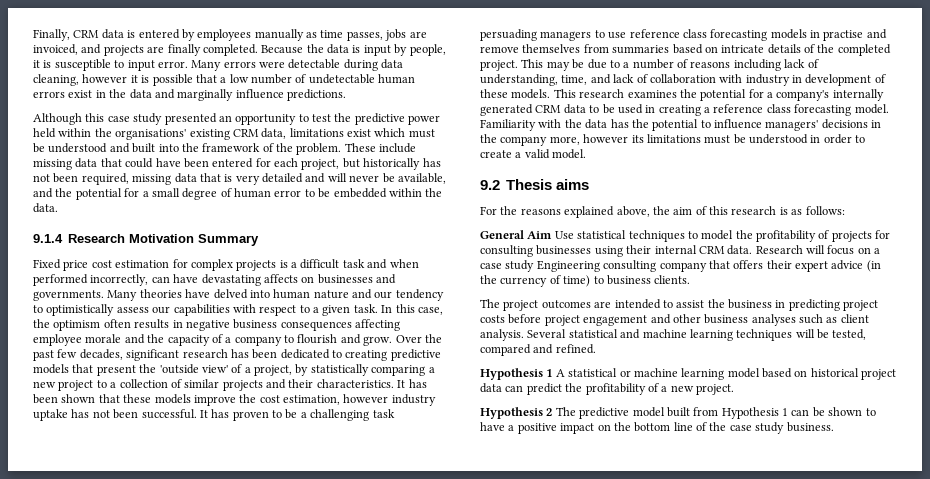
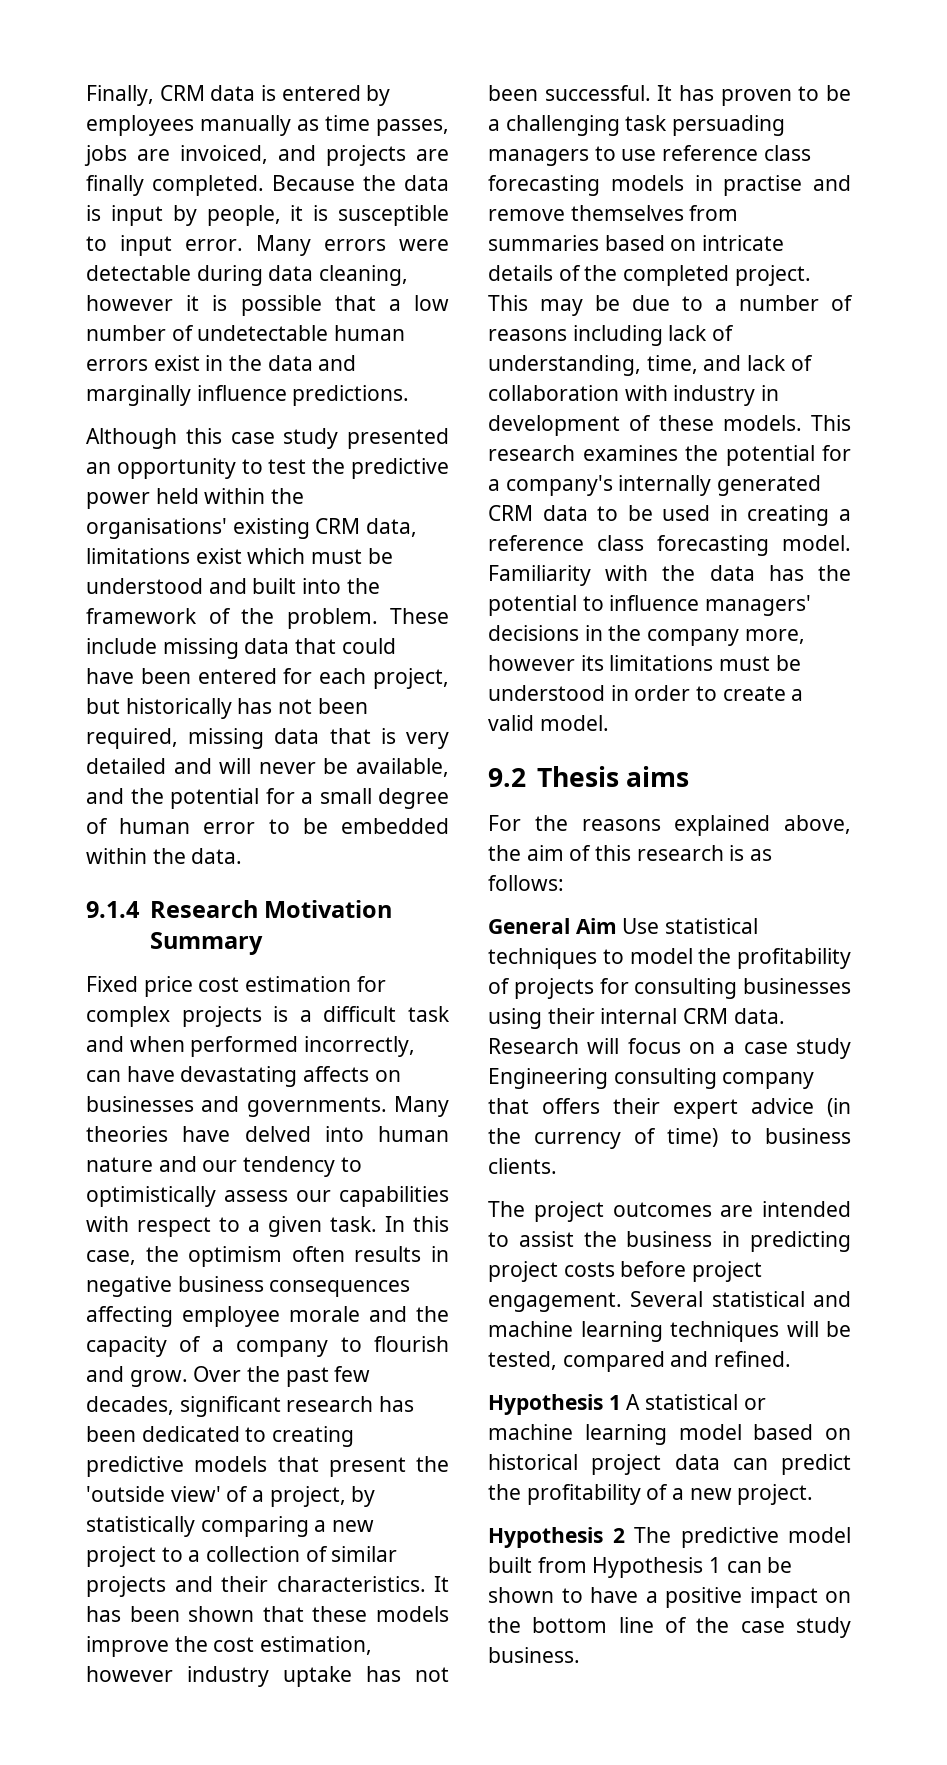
[583,314,869,326] [480,329,524,341] engagement and other business analyses such as client analysis. -> [488,1292,622,1312] engagement.

